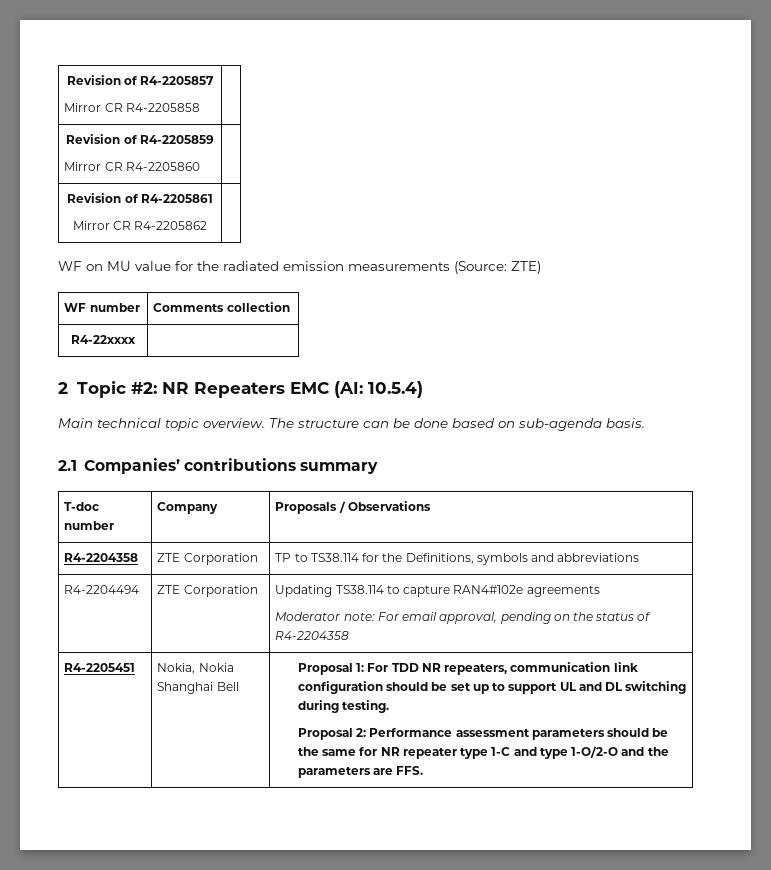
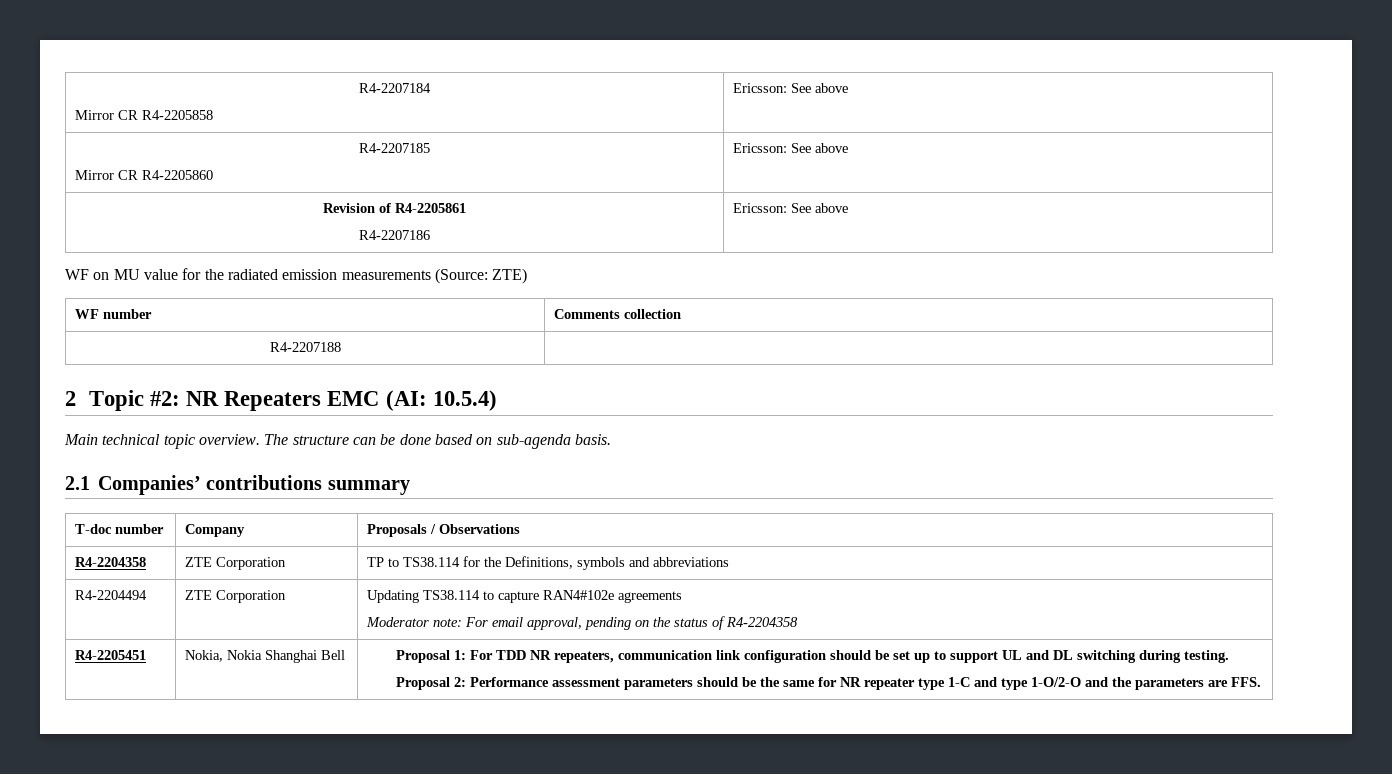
[66,75,215,85] Revision of R4-2205857 -> [359,83,431,93] R4-2207184
[66,134,214,144] // Revision of R4-2205859 -> [733,83,849,93] [359,143,430,153] Ericsson: See above // R4-2207185
(200, 166) none -> [733,143,849,153] Ericsson: See above
[72,221,208,230] Mirror CR R4-2205862 | -> [359,230,430,240] [733,203,849,213] R4-2207186 | Ericsson: See above
[71,335,136,344] R4-22xxxx -> [269,342,341,352] R4-2207188

